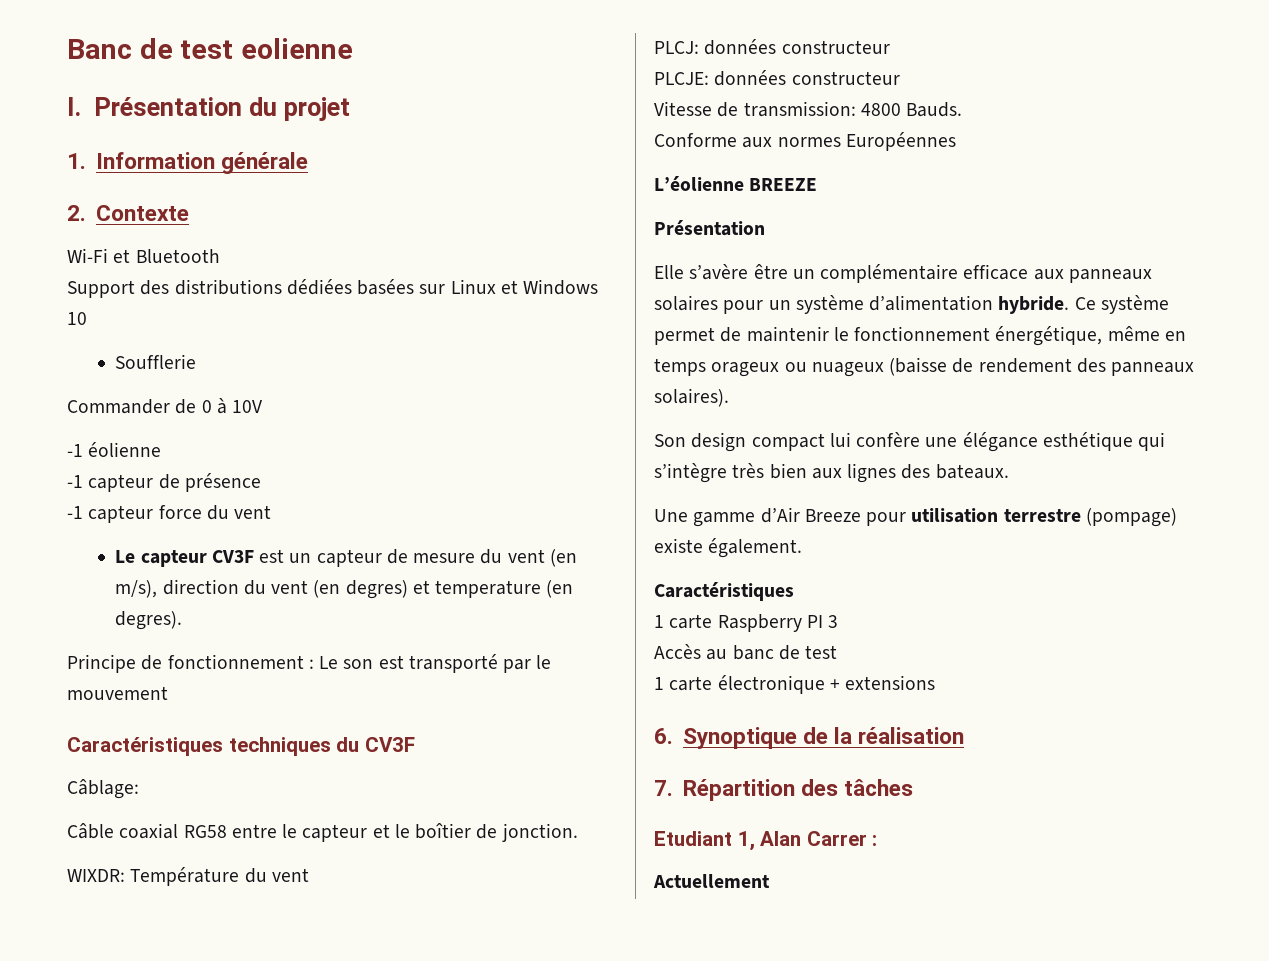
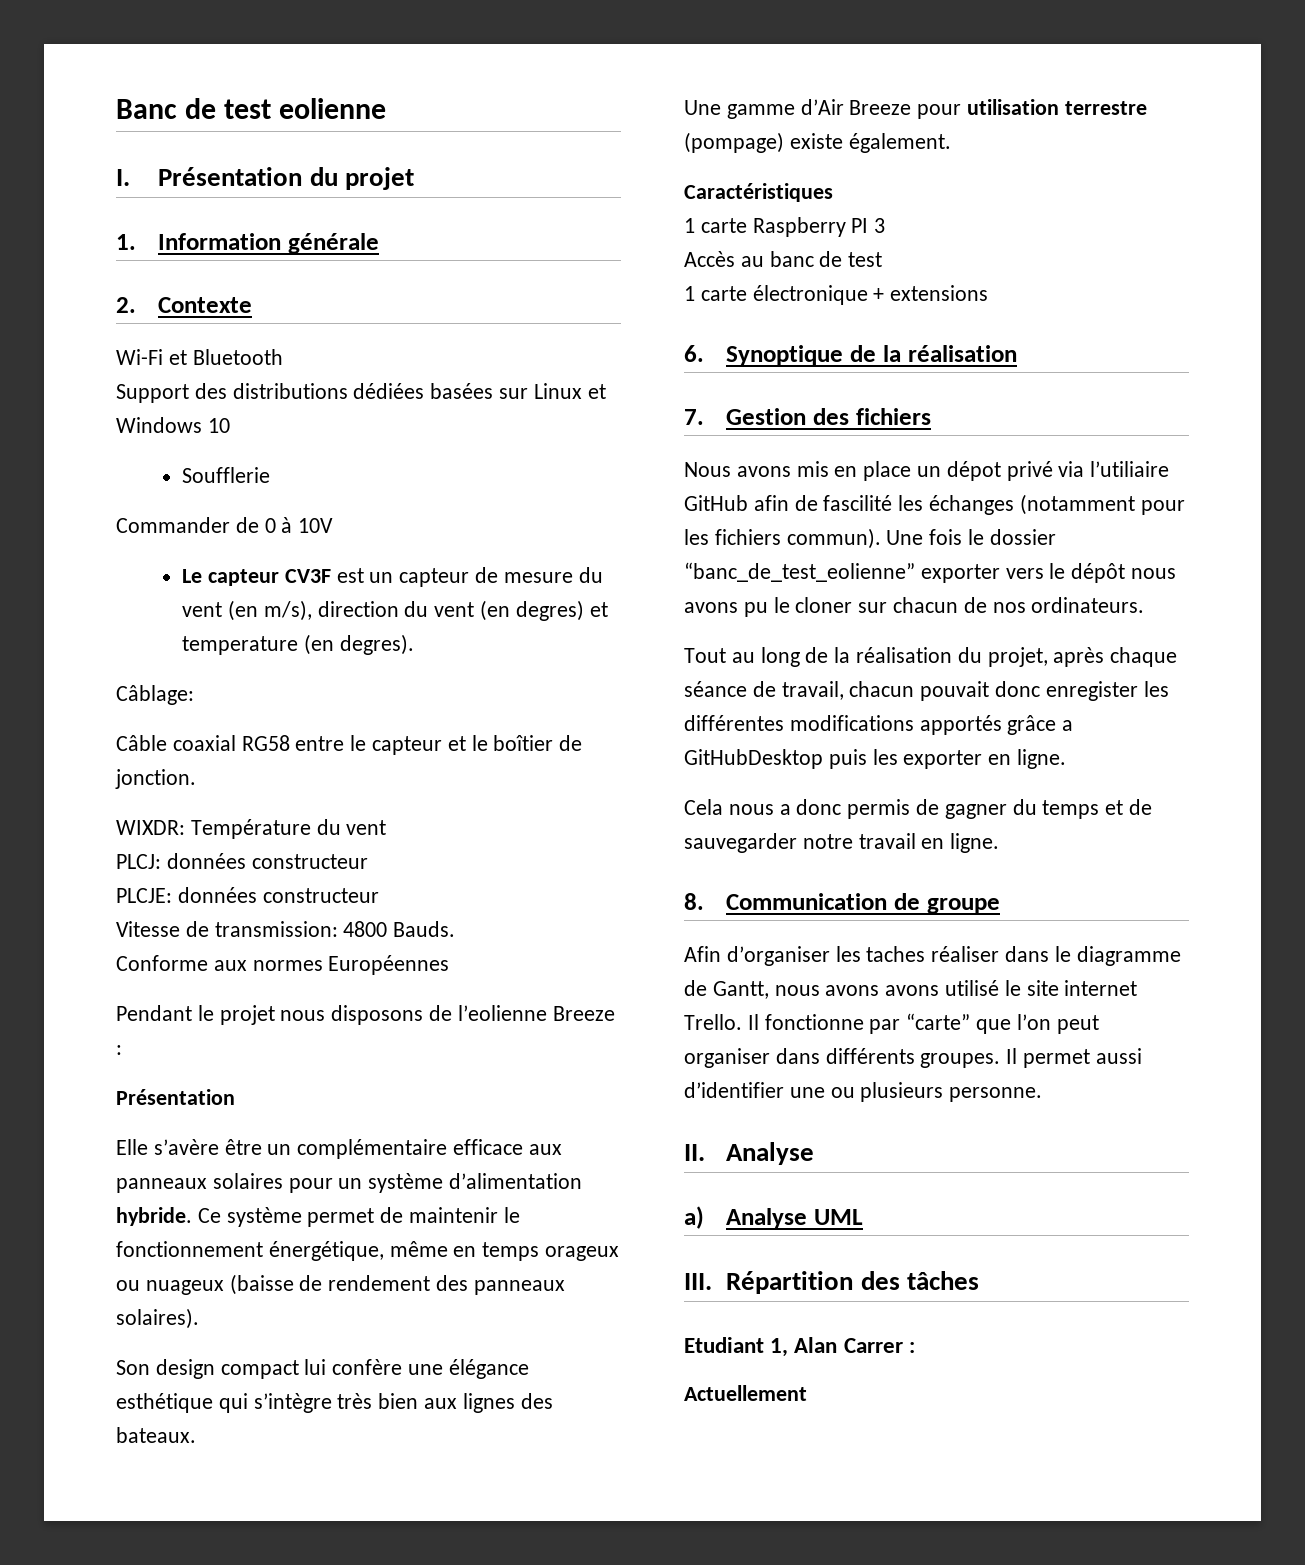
[67,442,162,457] [67,473,261,492] [67,505,272,523] // -1 éolienne // -1 capteur de présence // -1 capteur force du vent -> (334, 525) none
[67,654,552,673] [67,686,168,700] [67,737,415,756] // Principe de fonctionnement : Le son est transporté par le mouvement // Caractéristiques techniques du CV3F -> (414, 644) none
[654,176,818,191] L’éolienne BREEZE -> [116,1005,615,1025] [116,1045,122,1055] Pendant le projet nous disposons de l’eolienne Breeze :
(673, 788) none -> [726,408,931,425] [684,461,1170,481] [684,494,1185,515] [684,528,1056,549] [684,562,1177,583] [684,597,1145,617] [684,647,1178,667] [684,681,1169,701] [684,715,1074,735] [684,749,1067,769] [684,799,1153,819] [684,833,1000,853] [684,893,1000,914] [684,946,1181,966] [684,980,1138,999] [684,1013,1099,1034] [684,1048,1142,1068] [684,1082,1043,1102] [684,1142,815,1165] [684,1206,864,1229] [684,1273,712,1290] Gestion des fichiers // Nous avons mis en place un dépot privé via l’utiliaire GitHub afin de fascilité les échanges (notamment pour les fichiers commun). Une fois le dossier “banc_de_test_eolienne” exporter vers le dépôt nous avons pu le cloner sur chacun de nos ordinateurs. // Tout au long de la réalisation du projet, après chaque séance de travail, chacun pouvait donc enregister les différentes modifications apportés grâce a GitHubDesktop puis les exporter en ligne. // Cela nous a donc permis de gagner du temps et de sauvegarder notre travail en ligne. // 8. Communication de groupe // Afin d’organiser les taches réaliser dans le diagramme de Gantt, nous avons avons utilisé le site internet Trello. Il fonctionne par “carte” que l’on peut organiser dans différents groupes. Il permet aussi d’identifier une ou plusieurs personne. // II. Analyse // a) Analyse UML // III.

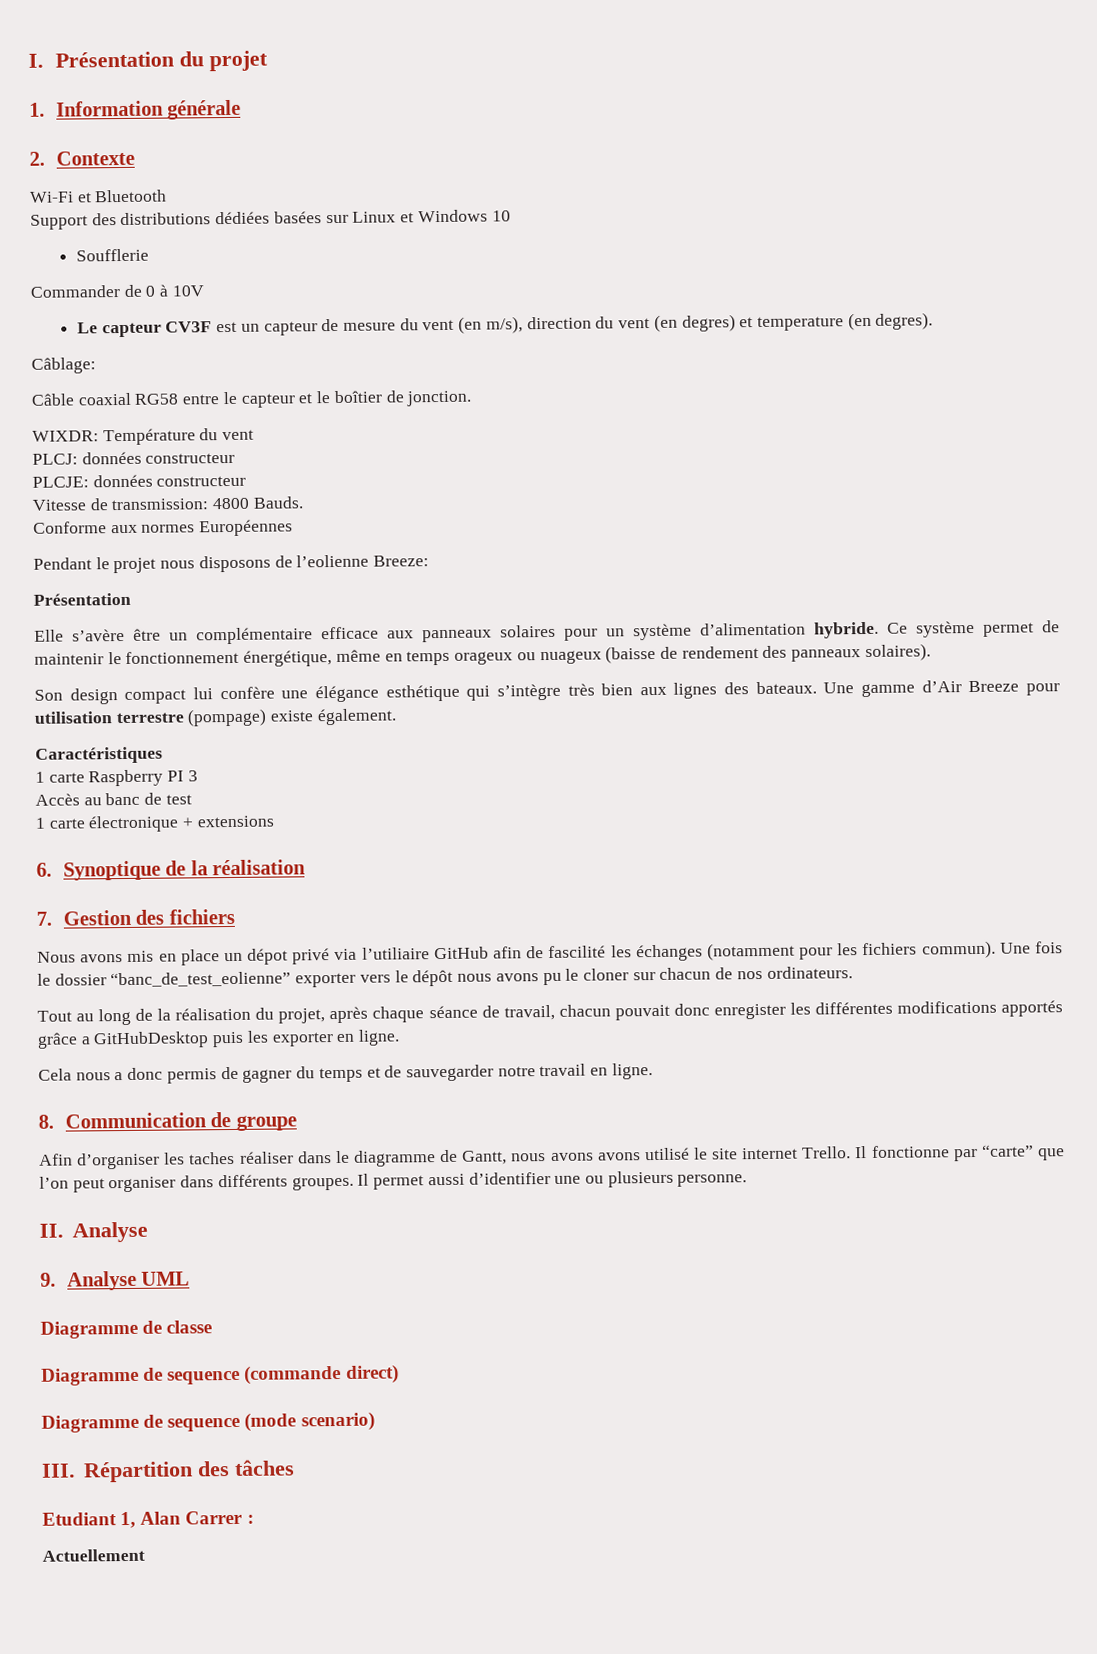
[116,98,386,119] Banc de test eolienne // -> (28, 60) none
[552,1006,615,1021] [116,1045,122,1055] Breeze : -> [373,555,430,567] Breeze:
(196, 1435) // -> (817, 688) none
[684,1206,704,1229] a) -> [40,1272,56,1287] 9.
(864, 1217) none -> [40,1320,213,1339] [41,1364,399,1386] [41,1411,375,1433] // Diagramme de classe // Diagramme de sequence (commande direct) // Diagramme de sequence (mode scenario)

